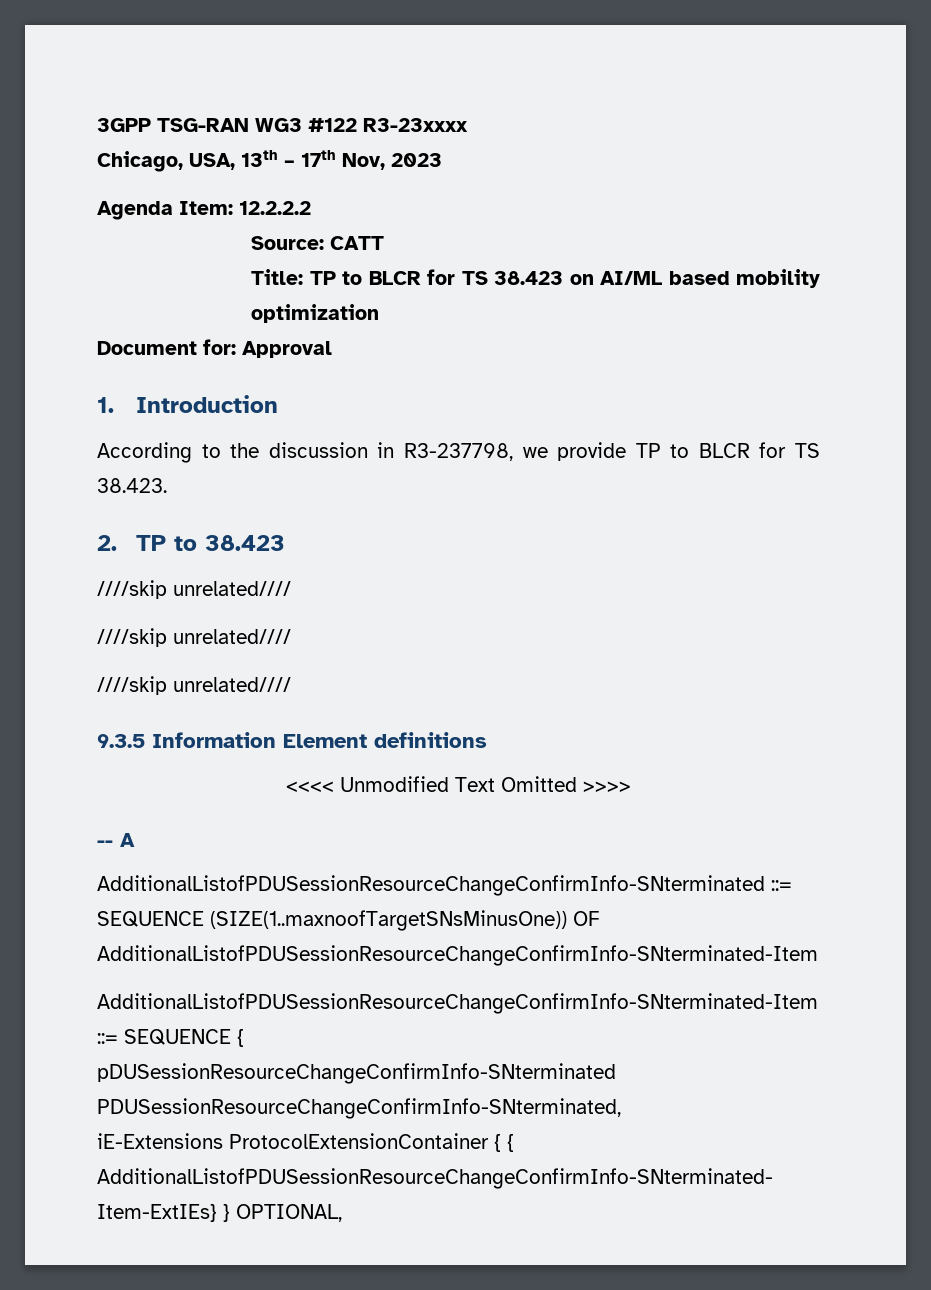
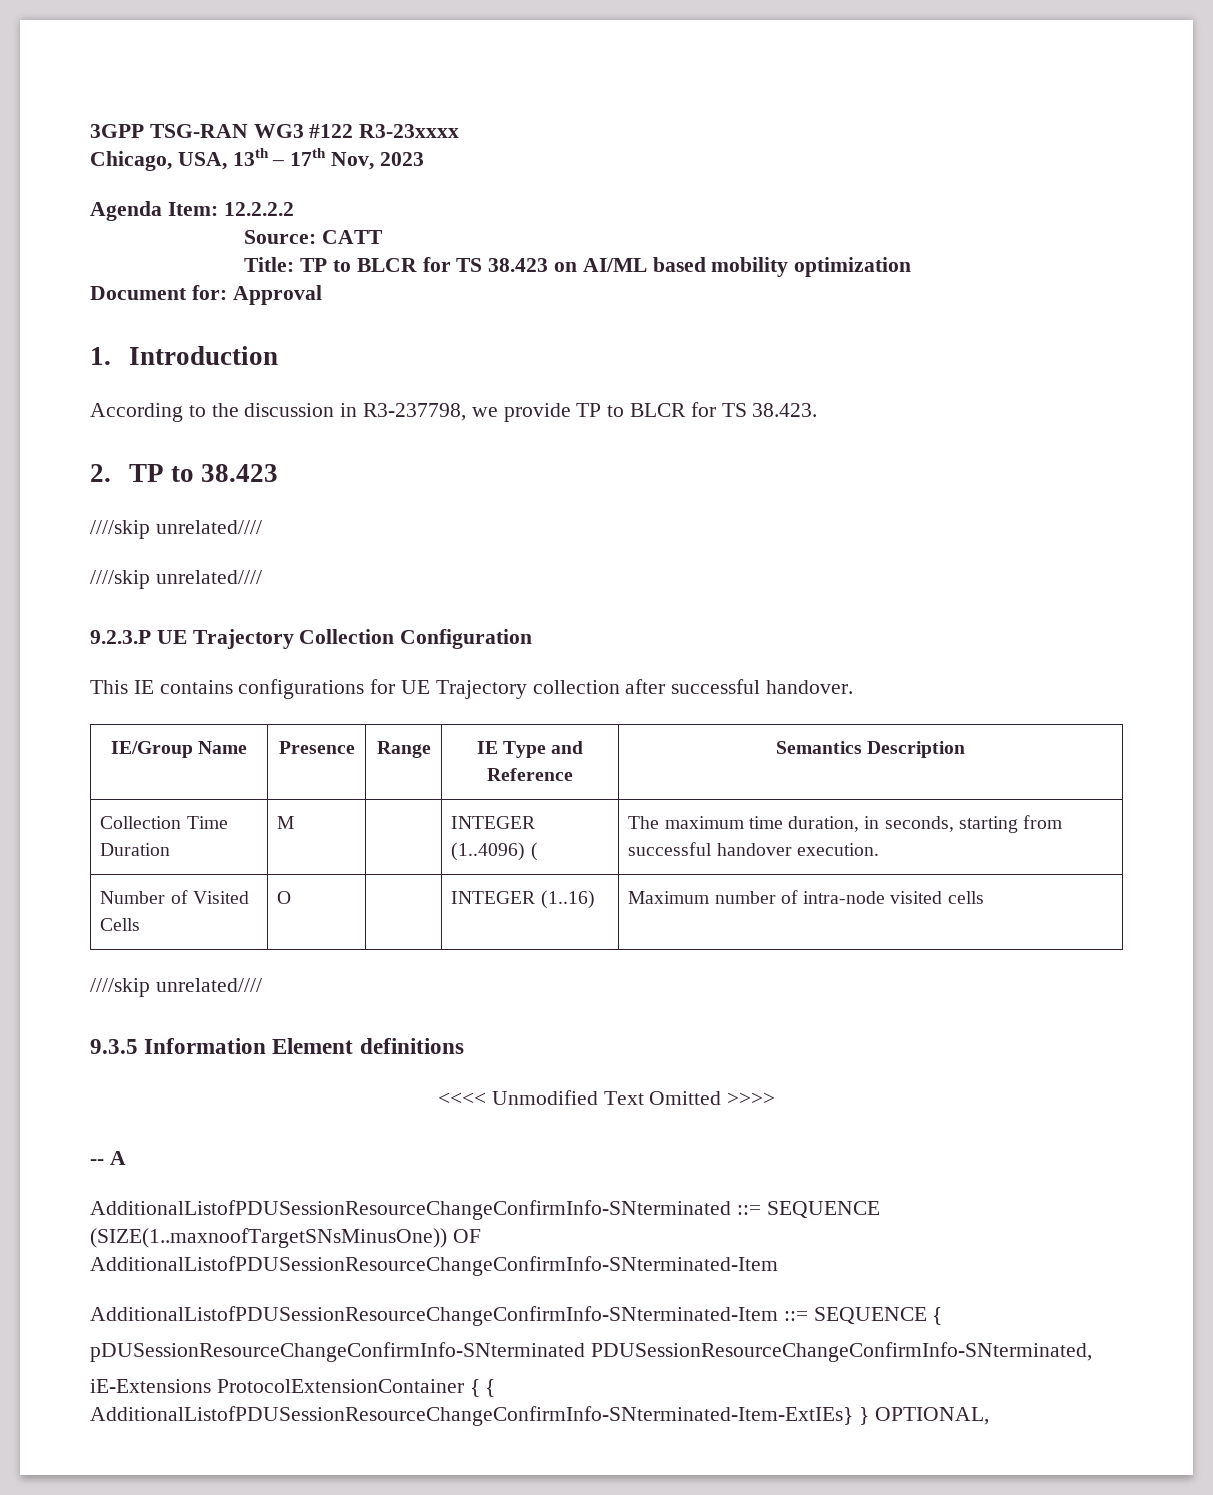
(291, 636) none -> [90,629,533,649] [90,679,854,699] [110,741,248,758] [278,741,355,754] [376,741,431,758] [476,741,584,758] [487,768,573,781] [775,741,966,758] [100,816,228,829] [100,843,171,856] [277,816,295,829] [451,816,536,829] [451,842,538,861] [628,815,1063,833] [628,842,879,856] [100,890,249,904] [100,918,141,931] [277,891,292,904] [451,890,595,909] [628,890,984,904] // 9.2.3.P UE Trajectory Collection Configuration // This IE contains configurations for UE Trajectory collection after successful handover. // IE/Group Name | Presence | Range | IE Type and Reference | Semantics Description // Collection Time Duration | M | | INTEGER (1..4096) ( | The maximum time duration, in seconds, starting from successful handover execution. // Number of Visited Cells | O | | INTEGER (1..16) | Maximum number of intra-node visited cells

